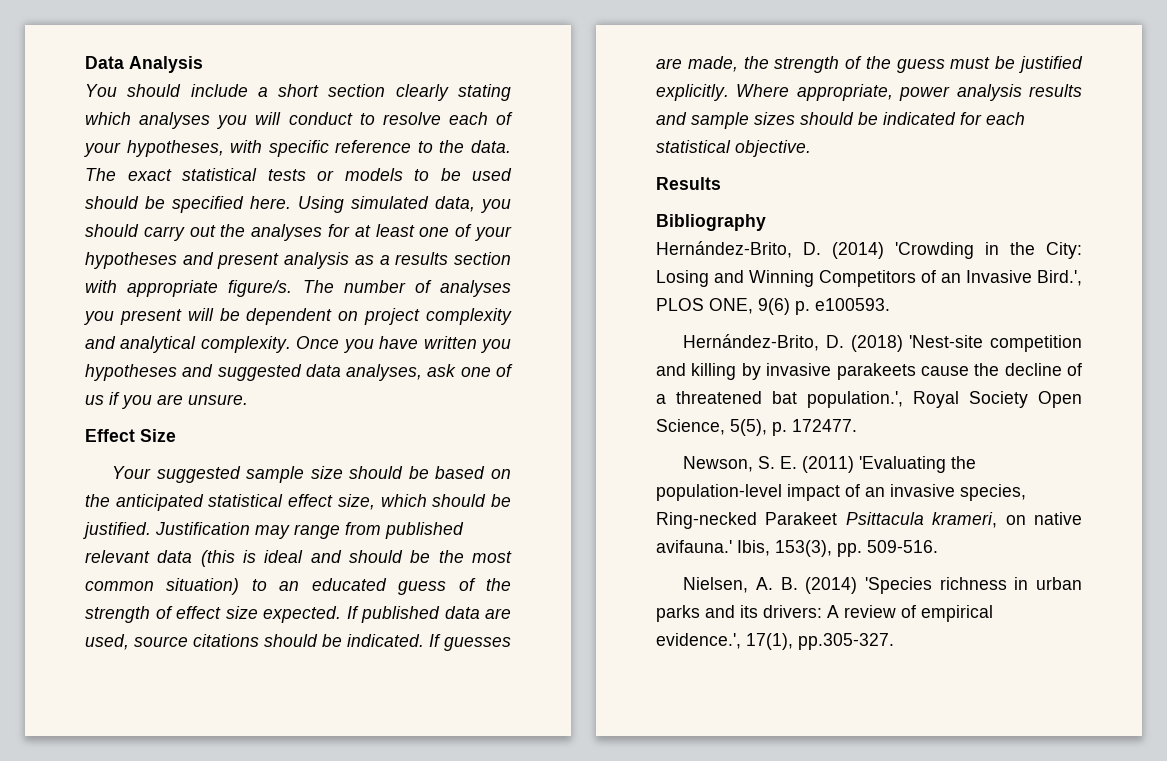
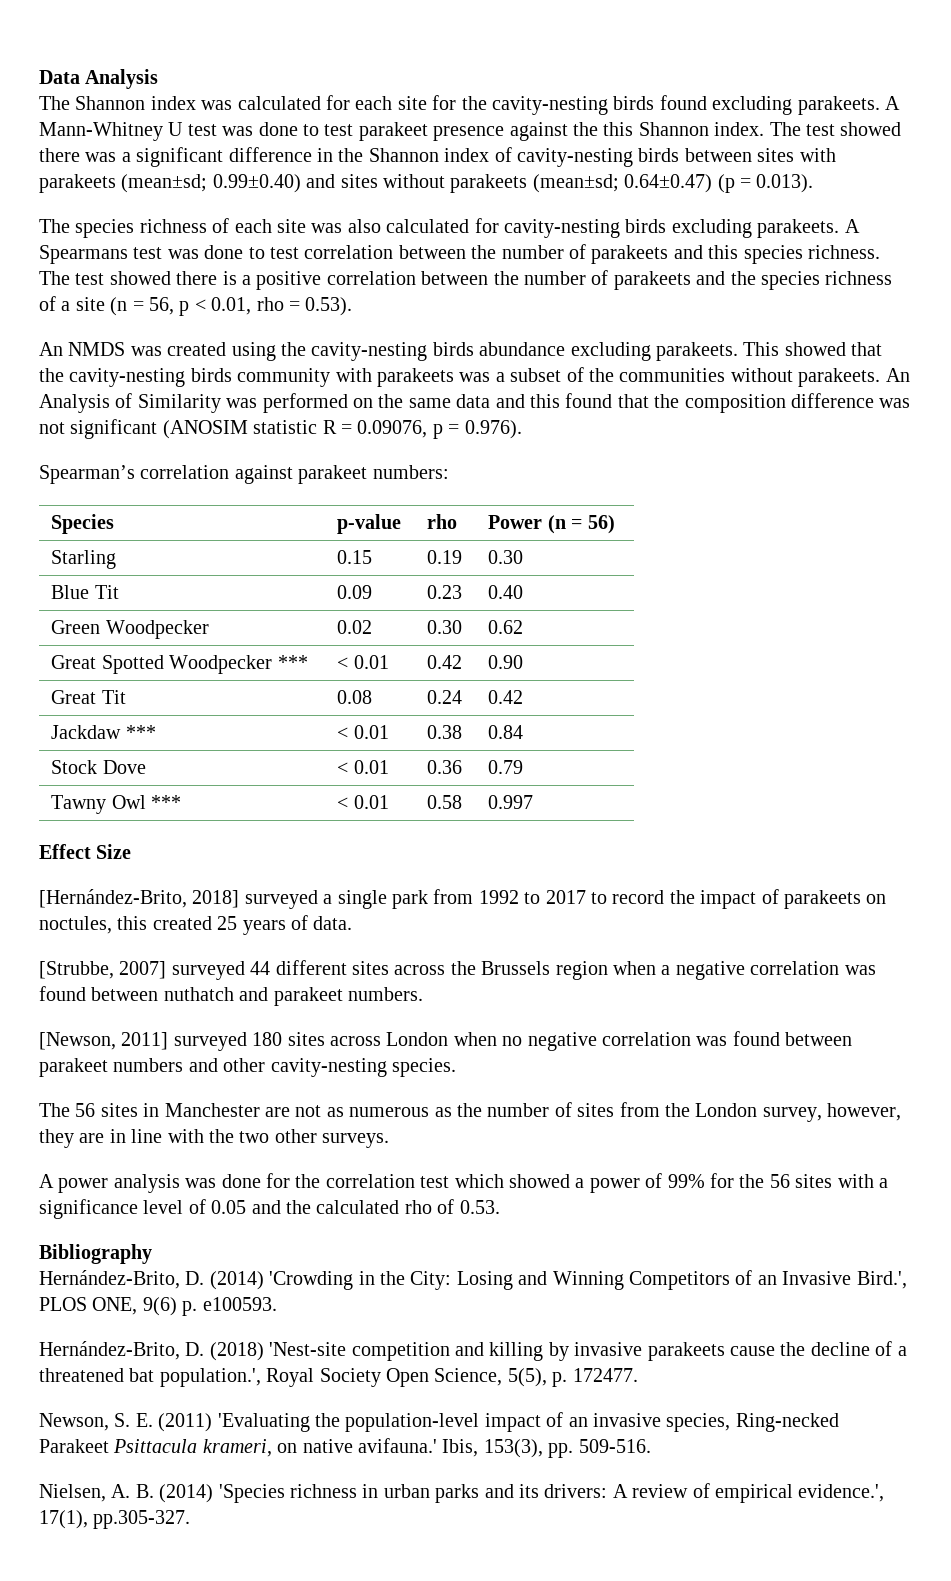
[85,84,511,101] [85,112,513,129] [84,140,511,157] [85,168,512,181] [85,196,511,213] [85,224,512,241] [85,252,511,269] [85,280,512,297] [84,308,512,325] [85,336,512,353] [85,364,513,381] [85,392,248,409] [85,429,176,442] [112,466,511,483] [85,494,512,511] [83,522,464,539] [85,550,512,567] [85,578,511,595] [85,606,511,623] [85,634,511,651] [656,56,1083,73] [656,84,1082,101] [656,112,1025,129] [656,140,811,157] [656,177,721,190] You should include a short section clearly stating which analyses you will conduct to resolve each of your hypotheses, with specific reference to the data. The exact statistical tests or models to be used should be specified here. Using simulated data, you should carry out the analyses for at least one of your hypotheses and present analysis as a results section with appropriate figure/s. The number of analyses you present will be dependent on project complexity and analytical complexity. Once you have written you hypotheses and suggested data analyses, ask one of us if you are unsure. // Effect Size // Your suggested sample size should be based on the anticipated statistical effect size, which should be justified. Justification may range from published relevant data (this is ideal and should be the most common situation) to an educated guess of the strength of effect size expected. If published data are used, source citations should be indicated. If guesses are made, the strength of the guess must be justified explicitly. Where appropriate, power analysis results and sample sizes should be indicated for each statistical objective. // Results -> [39,95,900,115] [39,122,902,141] [39,147,836,167] [39,174,814,193] [39,218,860,238] [39,244,880,264] [39,270,893,290] [39,296,353,316] [39,342,883,361] [39,367,910,387] [39,393,911,413] [39,419,522,439] [39,465,449,484] [51,514,115,534] [337,514,402,534] [427,514,458,529] [488,515,615,534] [51,550,117,569] [337,550,373,564] [427,550,463,564] [488,550,524,564] [51,585,119,599] [337,585,373,599] [427,585,463,599] [488,585,524,599] [51,620,209,639] [337,620,373,634] [427,620,463,634] [488,620,524,634] [51,655,308,674] [337,655,389,669] [427,655,463,669] [488,655,524,669] [51,690,126,704] [337,690,373,704] [427,690,463,704] [488,690,524,704] [51,725,156,739] [337,725,389,739] [427,725,463,739] [488,725,524,739] [51,760,146,774] [337,760,389,774] [427,760,463,774] [488,760,524,774] [51,795,182,814] [337,795,389,809] [427,795,463,809] [488,795,534,809] [39,844,132,859] [39,889,887,909] [39,915,353,935] [39,960,876,980] [39,986,423,1006] [39,1031,853,1051] [39,1058,456,1077] [39,1102,902,1122] [39,1129,390,1148] [39,1173,888,1193] [39,1199,500,1219] The Shannon index was calculated for each site for the cavity-nesting birds found excluding parakeets. A Mann-Whitney U test was done to test parakeet presence against the this Shannon index. The test showed there was a significant difference in the Shannon index of cavity-nesting birds between sites with parakeets (mean±sd; 0.99±0.40) and sites without parakeets (mean±sd; 0.64±0.47) (p = 0.013). // The species richness of each site was also calculated for cavity-nesting birds excluding parakeets. A Spearmans test was done to test correlation between the number of parakeets and this species richness. The test showed there is a positive correlation between the number of parakeets and the species richness of a site (n = 56, p < 0.01, rho = 0.53). // An NMDS was created using the cavity-nesting birds abundance excluding parakeets. This showed that the cavity-nesting birds community with parakeets was a subset of the communities without parakeets. An Analysis of Similarity was performed on the same data and this found that the composition difference was not significant (ANOSIM statistic R = 0.09076, p = 0.976). // Spearman’s correlation against parakeet numbers: // Species | p-value | rho | Power (n = 56) // Starling | 0.15 | 0.19 | 0.30 // Blue Tit | 0.09 | 0.23 | 0.40 // Green Woodpecker | 0.02 | 0.30 | 0.62 // Great Spotted Woodpecker *** | < 0.01 | 0.42 | 0.90 // Great Tit | 0.08 | 0.24 | 0.42 // Jackdaw *** | < 0.01 | 0.38 | 0.84 // Stock Dove | < 0.01 | 0.36 | 0.79 // Tawny Owl *** | < 0.01 | 0.58 | 0.997 // Effect Size // [Hernández-Brito, 2018] surveyed a single park from 1992 to 2017 to record the impact of parakeets on noctules, this created 25 years of data. // [Strubbe, 2007] surveyed 44 different sites across the Brussels region when a negative correlation was found between nuthatch and parakeet numbers. // [Newson, 2011] surveyed 180 sites across London when no negative correlation was found between parakeet numbers and other cavity-nesting species. // The 56 sites in Manchester are not as numerous as the number of sites from the London survey, however, they are in line with the two other surveys. // A power analysis was done for the correlation test which showed a power of 99% for the 56 sites with a significance level of 0.05 and the calculated rho of 0.53.

